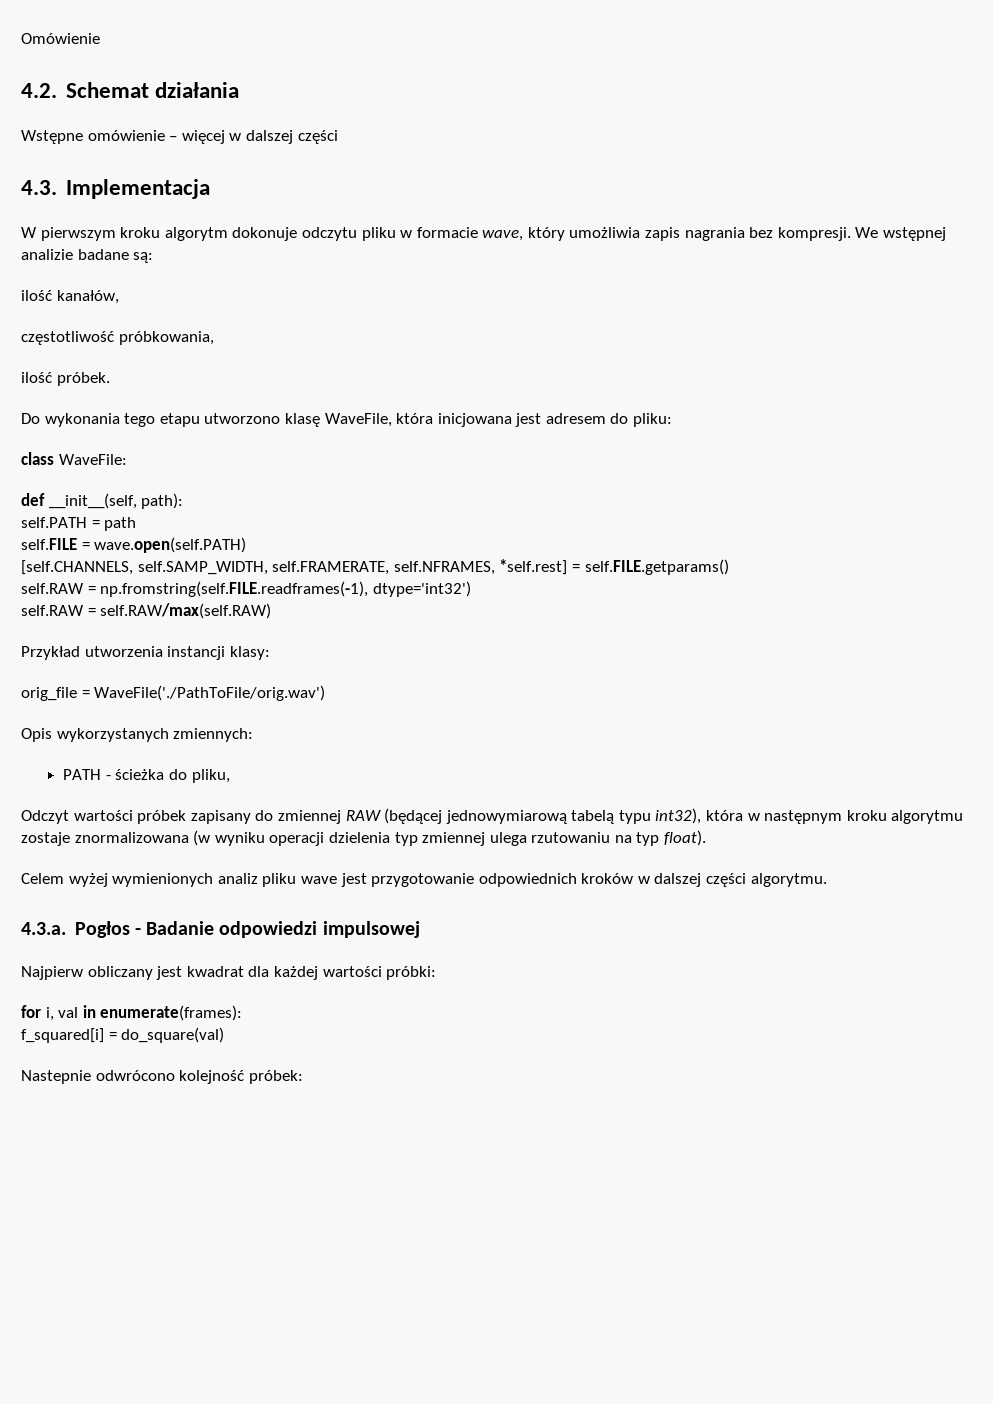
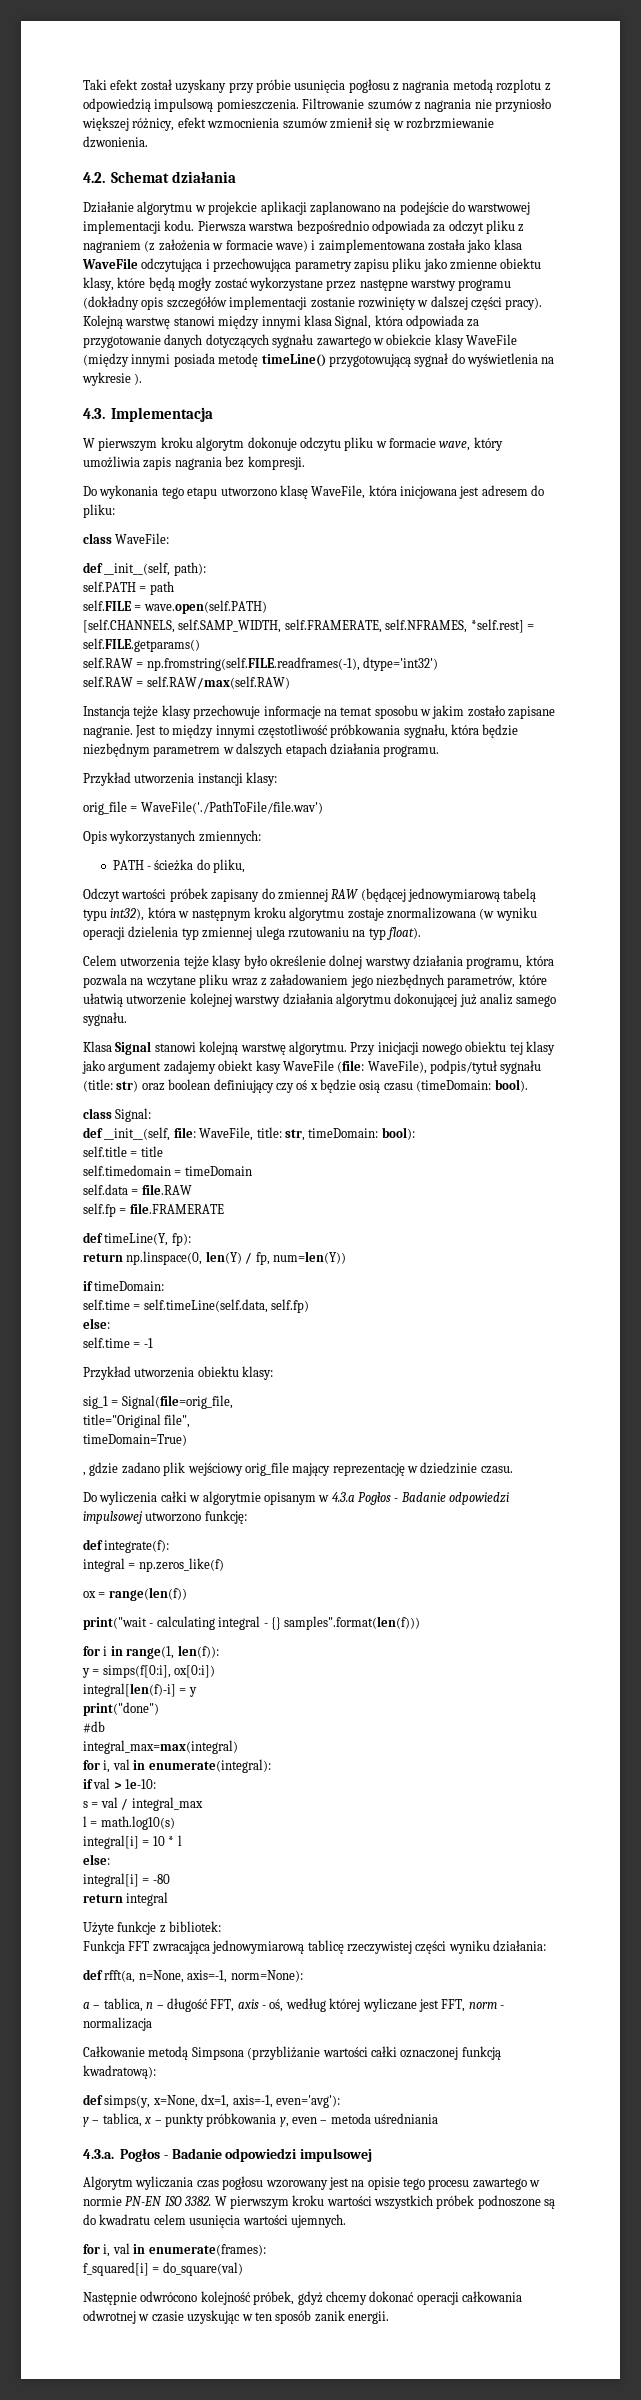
[21,33,100,44] [21,82,239,98] [21,130,338,144] Omówienie // 4.2. Schemat działania // Wstępne omówienie – więcej w dalszej części -> [83,79,551,93] [83,98,551,112] [82,117,494,131] [83,136,148,148] [83,171,237,183] [83,201,531,215] [83,220,525,234] [83,239,522,253] [82,258,542,272] [83,277,512,291] [83,296,543,310] [83,315,480,329] [83,334,517,348] [83,353,555,367] [82,372,143,386] Taki efekt został uzyskany przy próbie usunięcia pogłosu z nagrania metodą rozplotu z odpowiedzią impulsową pomieszczenia. Filtrowanie szumów z nagrania nie przyniosło większej różnicy, efekt wzmocnienia szumów zmienił się w rozbrzmiewanie dzwonienia. // 4.2. Schemat działania // Działanie algorytmu w projekcie aplikacji zaplanowano na podejście do warstwowej implementacji kodu. Pierwsza warstwa bezpośrednio odpowiada za odczyt pliku z nagraniem (z założenia w formacie wave) i zaimplementowana została jako klasa WaveFile odczytująca i przechowująca parametry zapisu pliku jako zmienne obiektu klasy, które będą mogły zostać wykorzystane przez następne warstwy programu (dokładny opis szczegółów implementacji zostanie rozwinięty w dalszej części pracy). Kolejną warstwę stanowi między innymi klasa Signal, która odpowiada za przygotowanie danych dotyczących sygnału zawartego w obiekcie klasy WaveFile (między innymi posiada metodę timeLine() przygotowującą sygnał do wyświetlenia na wykresie ).
[855,227,947,241] [21,249,154,263] [21,290,119,304] [21,331,214,345] [21,372,110,386] We wstępnej analizie badane są: // ilość kanałów, // częstotliwość próbkowania, // ilość próbek. -> (305, 463) none
(272, 611) none -> [83,705,556,719] [83,724,519,738] [83,743,440,757] // Instancja tejże klasy przechowuje informacje na temat sposobu w jakim zostało zapisane nagranie. Jest to między innymi częstotliwość próbkowania sygnału, która będzie niezbędnym parametrem w dalszych etapach działania programu.
[94,685,326,701] WaveFile('./PathToFile/orig.wav') -> [140,801,323,814] WaveFile('./PathToFile/file.wav')
[68,873,827,887] wyżej wymienionych analiz pliku wave jest przygotowanie odpowiednich kroków w dalszej części algorytmu. -> [120,955,554,969] [83,974,547,988] [83,993,557,1007] [83,1012,127,1026] [83,1041,556,1055] [82,1060,542,1074] [83,1079,528,1093] [83,1108,152,1122] [83,1127,415,1141] [83,1146,163,1157] [83,1165,252,1176] [83,1184,192,1195] [83,1203,224,1217] [83,1232,191,1246] [83,1251,346,1265] [83,1281,165,1291] [83,1299,310,1313] [83,1318,110,1329] [83,1337,153,1348] [83,1366,274,1380] [83,1395,233,1409] [83,1414,191,1428] [83,1434,187,1446] [83,1462,513,1476] [83,1491,510,1505] [83,1510,247,1524] [83,1539,170,1553] [83,1558,224,1572] [83,1587,187,1601] [83,1616,421,1630] [83,1645,219,1659] [82,1665,216,1678] [83,1683,197,1697] [83,1702,159,1716] [83,1721,105,1733] [83,1740,238,1754] [83,1759,271,1773] [83,1778,157,1789] [83,1797,203,1811] [83,1816,175,1830] [83,1835,182,1849] [83,1854,110,1865] [83,1873,170,1887] [83,1892,169,1906] [83,1921,222,1935] [83,1940,546,1954] [83,1969,303,1983] [83,1998,504,2012] [83,2017,152,2031] [83,2046,501,2060] [83,2065,156,2079] [83,2094,340,2108] [83,2113,439,2127] utworzenia tejże klasy było określenie dolnej warstwy działania programu, która pozwala na wczytane pliku wraz z załadowaniem jego niezbędnych parametrów, które ułatwią utworzenie kolejnej warstwy działania algorytmu dokonującej już analiz samego sygnału. // Klasa Signal stanowi kolejną warstwę algorytmu. Przy inicjacji nowego obiektu tej klasy jako argument zadajemy obiekt kasy WaveFile (file: WaveFile), podpis/tytuł sygnału (title: str) oraz boolean definiujący czy oś x będzie osią czasu (timeDomain: bool). // class Signal: // def __init__(self, file: WaveFile, title: str, timeDomain: bool): // self.title = title // self.timedomain = timeDomain // self.data = file.RAW // self.fp = file.FRAMERATE // def timeLine(Y, fp): // return np.linspace(0, len(Y) / fp, num=len(Y)) // if timeDomain: // self.time = self.timeLine(self.data, self.fp) // else: // self.time = -1 // Przykład utworzenia obiektu klasy: // sig_1 = Signal(file=orig_file, // title="Original file", // timeDomain=True) // , gdzie zadano plik wejściowy orig_file mający reprezentację w dziedzinie czasu. // Do wyliczenia całki w algorytmie opisanym w 4.3.a Pogłos - Badanie odpowiedzi impulsowej utworzono funkcję: // def integrate(f): // integral = np.zeros_like(f) // ox = range(len(f)) // print("wait - calculating integral - {} samples".format(len(f))) // for i in range(1, len(f)): // y = simps(f[0:i], ox[0:i]) // integral[len(f)-i] = y // print("done") // #db // integral_max=max(integral) // for i, val in enumerate(integral): // if val > 1e-10: // s = val / integral_max // l = math.log10(s) // integral[i] = 10 * l // else: // integral[i] = -80 // return integral // Użyte funkcje z bibliotek: // Funkcja FFT zwracająca jednowymiarową tablicę rzeczywistej części wyniku działania: // def rfft(a, n=None, axis=-1, norm=None): // a – tablica, n – długość FFT, axis - oś, według której wyliczane jest FFT, norm - normalizacja // Całkowanie metodą Simpsona (przybliżanie wartości całki oznaczonej funkcją kwadratową): // def simps(y, x=None, dx=1, axis=-1, even='avg'): // y – tablica, x – punkty próbkowania y, even – metoda uśredniania
[21,966,437,980] Najpierw obliczany jest kwadrat dla każdej wartości próbki: -> [83,2176,541,2190] [83,2195,556,2209] [83,2214,346,2228] Algorytm wyliczania czas pogłosu wzorowany jest na opisie tego procesu zawartego w normie PN-EN ISO 3382. W pierwszym kroku wartości wszystkich próbek podnoszone są do kwadratu celem usunięcia wartości ujemnych.
[21,1070,91,1084] Nastepnie -> [83,2292,137,2305] Następnie
[248,1070,303,1084] próbek: -> [253,2291,522,2305] [83,2310,389,2324] próbek, gdyż chcemy dokonać operacji całkowania odwrotnej w czasie uzyskując w ten sposób zanik energii.

